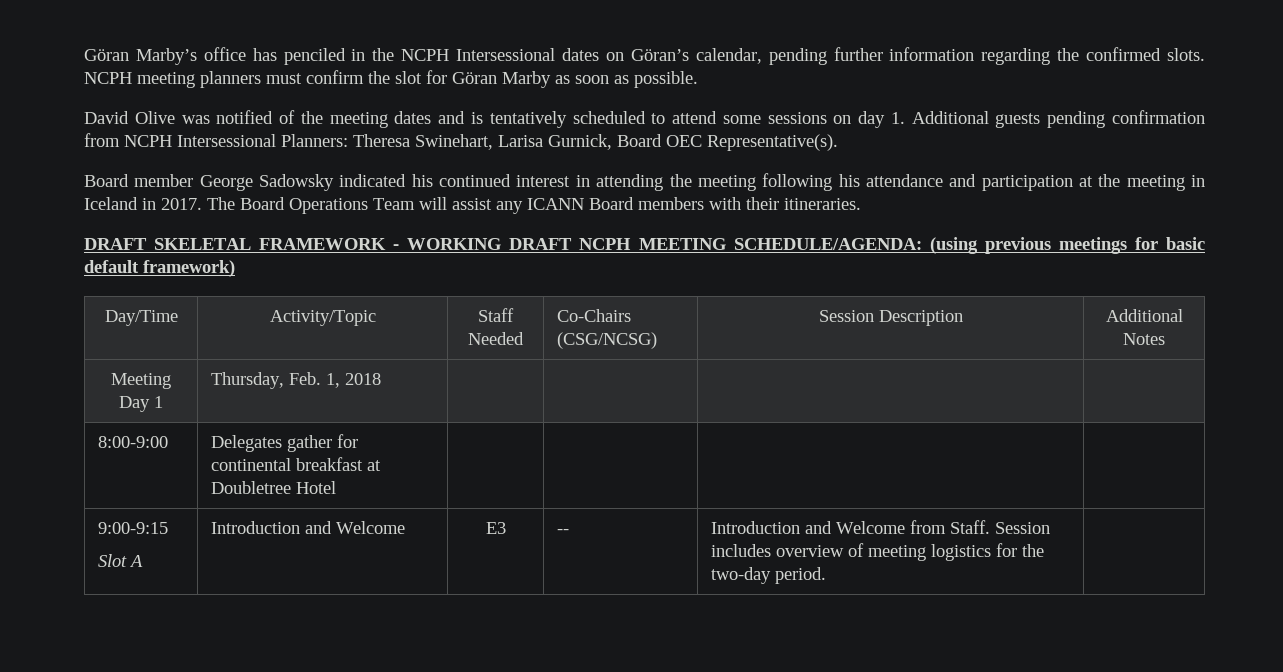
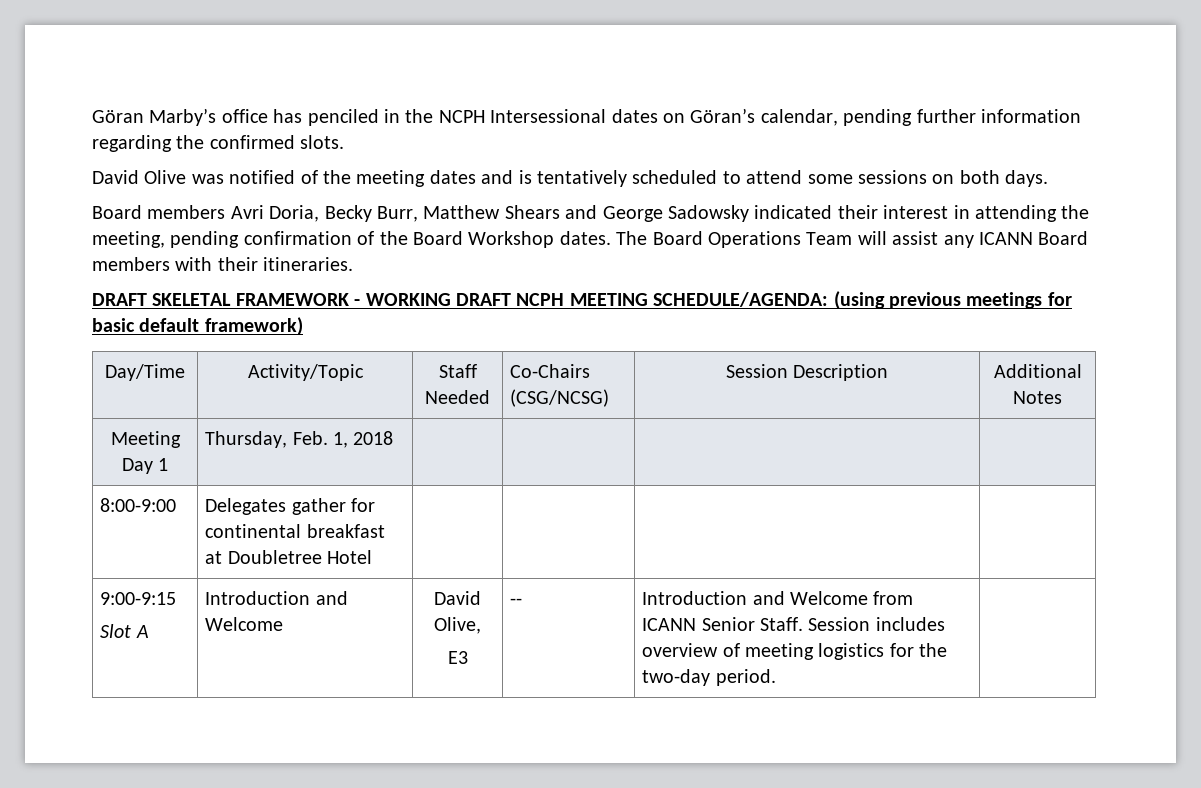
[84,70,698,88] NCPH meeting planners must confirm the slot for Göran Marby as soon as possible. -> (345, 142) none
[858,110,1205,128] [84,133,838,151] [84,174,194,187] day 1. Additional guests pending confirmation from NCPH Intersessional Planners: Theresa Swinehart, Larisa Gurnick, Board OEC Representative(s). // Board member -> [959,170,1049,187] [92,205,598,222] both days. // Board members Avri Doria, Becky Burr, Matthew Shears and
[411,174,512,187] his continued -> [837,205,878,219] their
[697,173,1205,191] [84,197,202,210] meeting following his attendance and participation at the meeting in Iceland in 2017. -> [92,231,611,248] meeting, pending confirmation of the Board Workshop dates.
(405, 527) none -> [434,591,481,605] [434,617,481,634] David Olive, //
(946, 527) none -> [642,617,755,631] ICANN Senior

